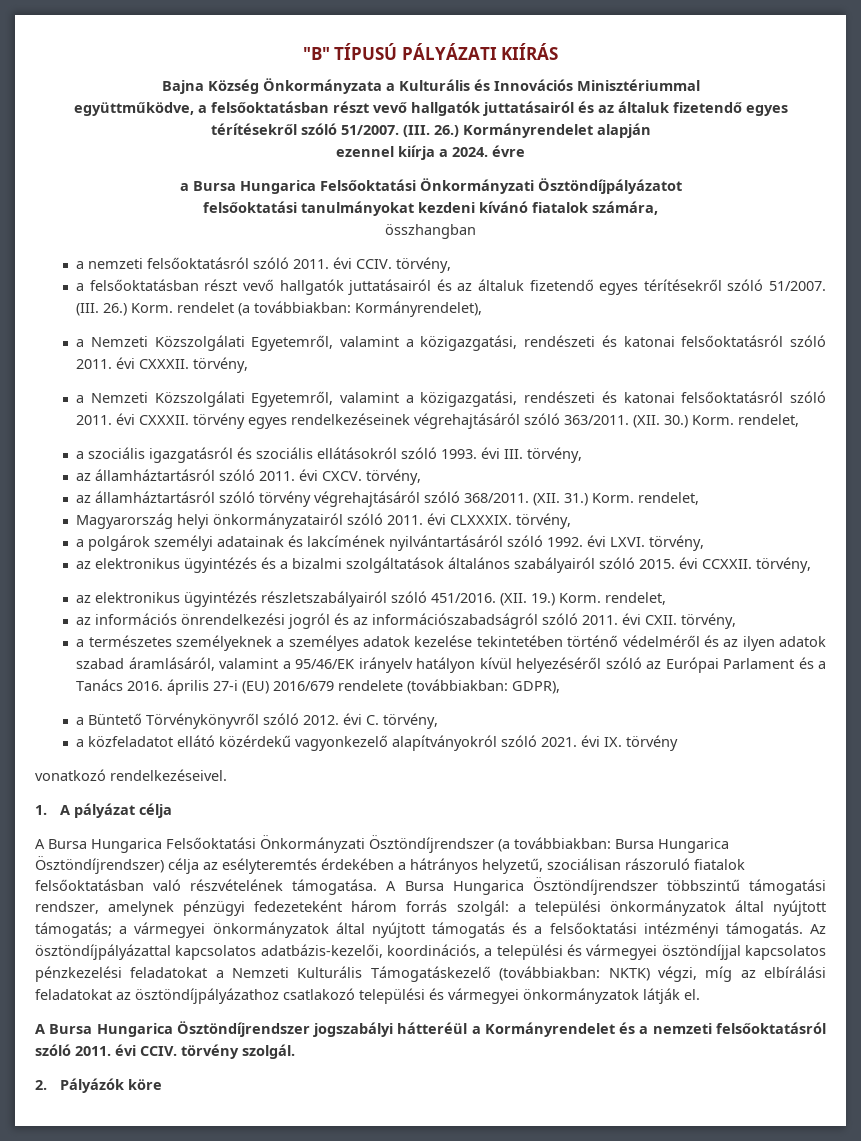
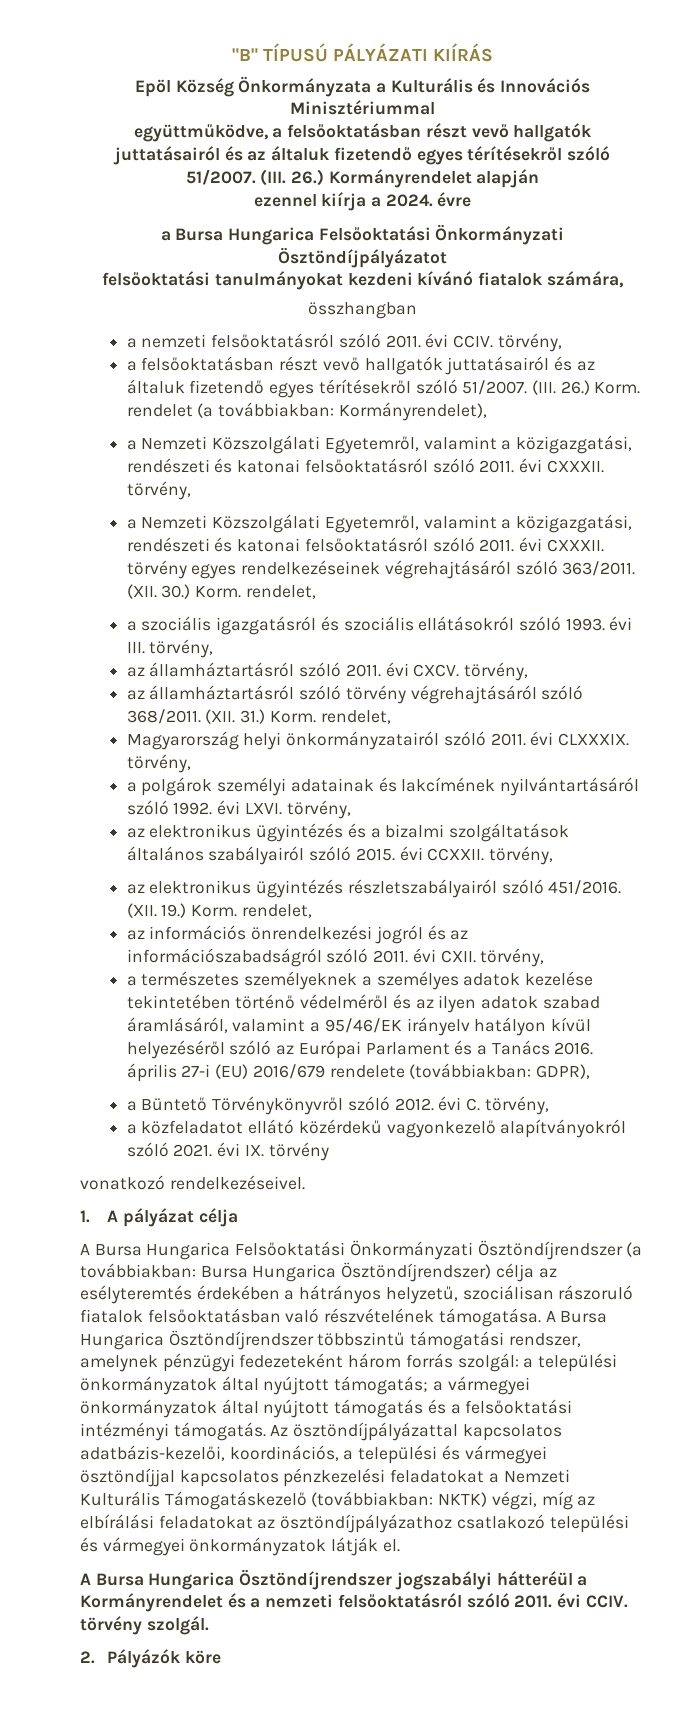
[161,80,204,94] Bajna -> [134,79,171,97] Epöl

